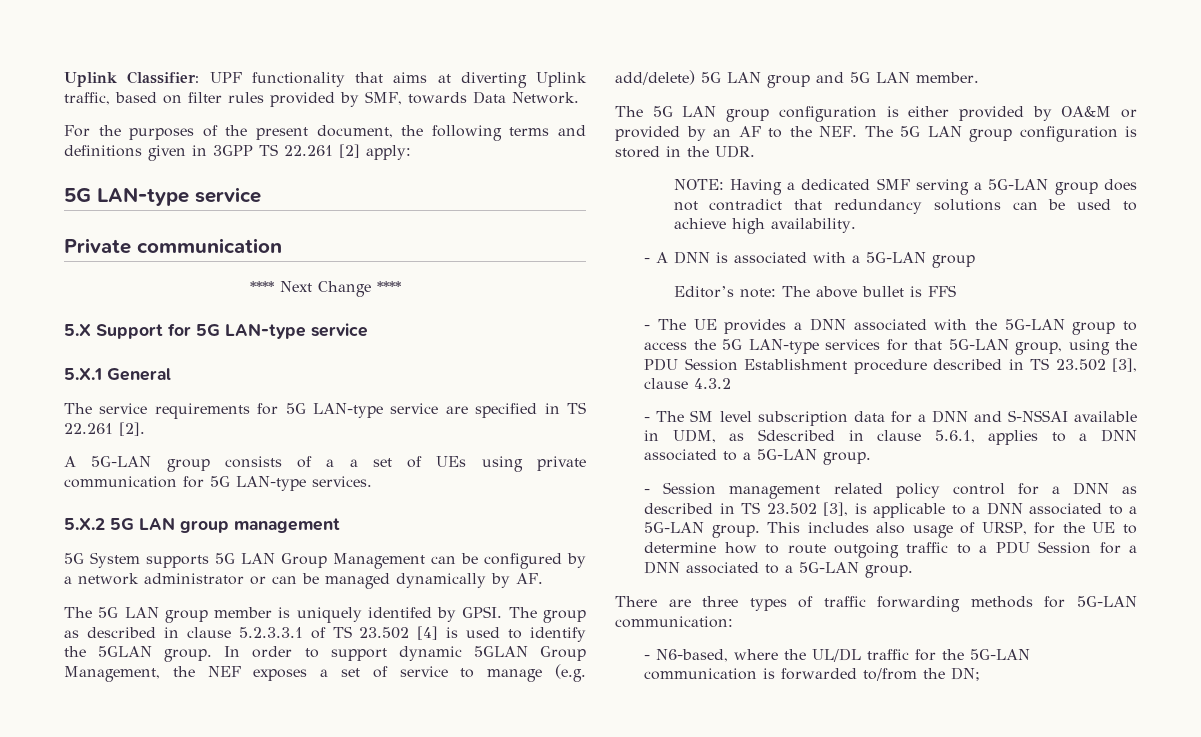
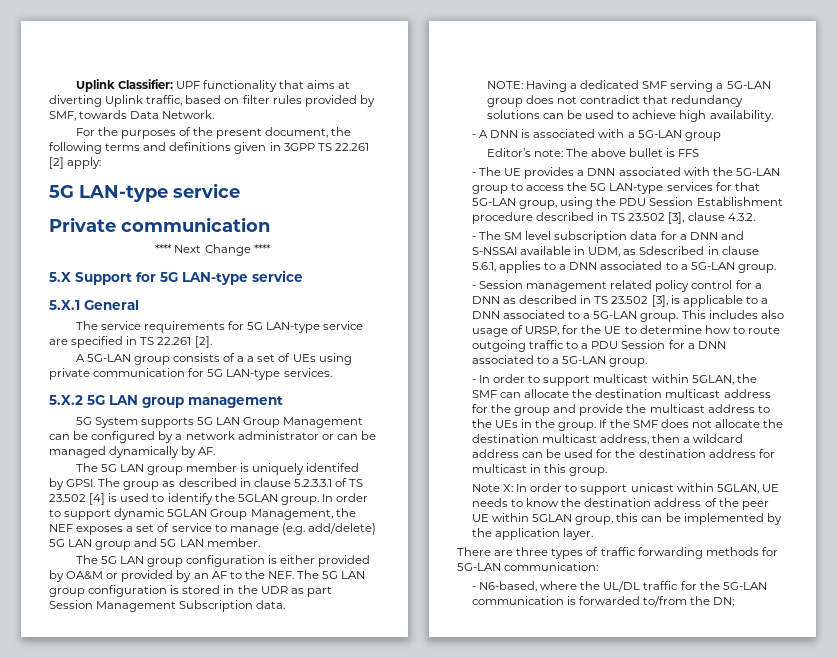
[715,145,755,158] UDR. -> [260,586,332,597] [49,600,286,612] UDR as part Session Management Subscription data.
[694,378,732,389] 4.3.2 -> [727,213,755,221] 4.3.2.
(914, 571) none -> [471,374,757,386] [471,389,771,398] [471,404,770,416] [471,419,784,431] [471,434,744,445] [471,449,775,458] [471,464,608,476] [471,483,779,495] [471,498,769,510] [471,513,782,525] [471,528,594,540] // - In order to support multicast within 5GLAN, the SMF can allocate the destination multicast address for the group and provide the multicast address to the UEs in the group. If the SMF does not allocate the destination multicast address, then a wildcard address can be used for the destination address for multicast in this group. // Note X: In order to support unicast within 5GLAN, UE needs to know the destination address of the peer UE within 5GLAN group, this can be implemented by the application layer.

